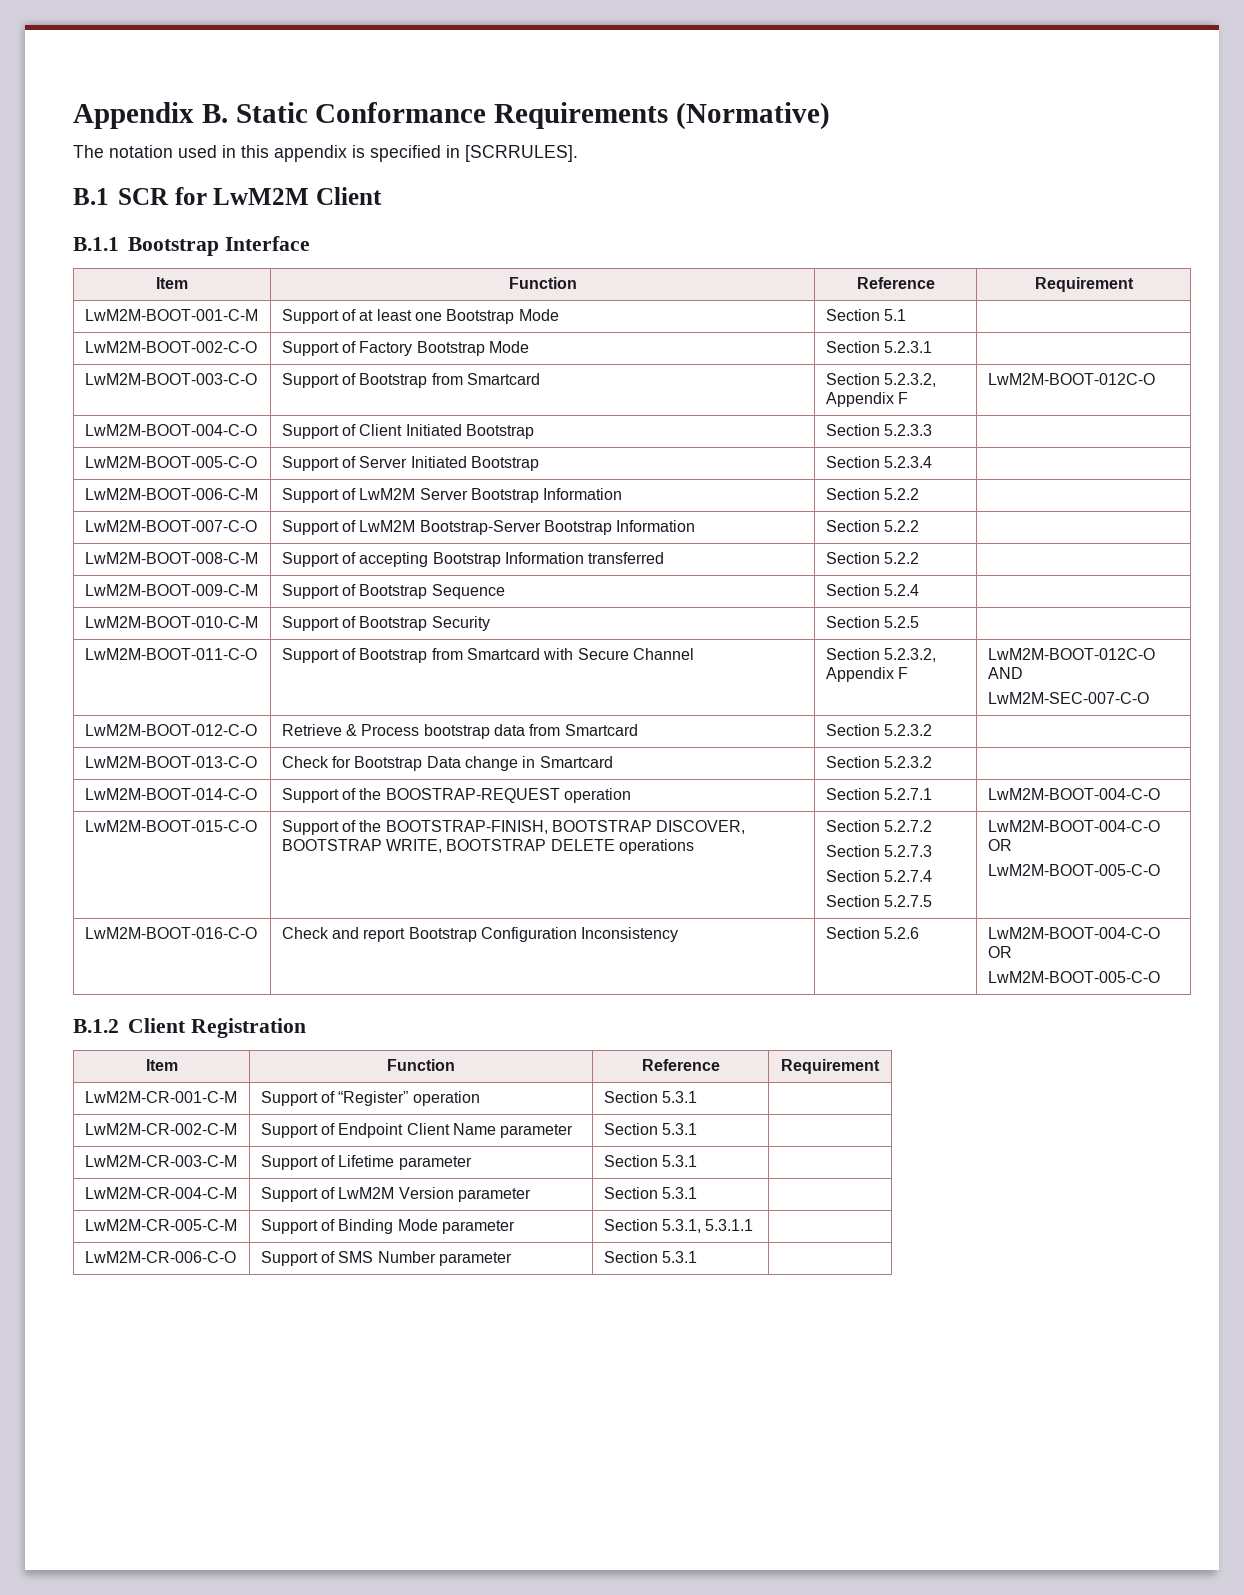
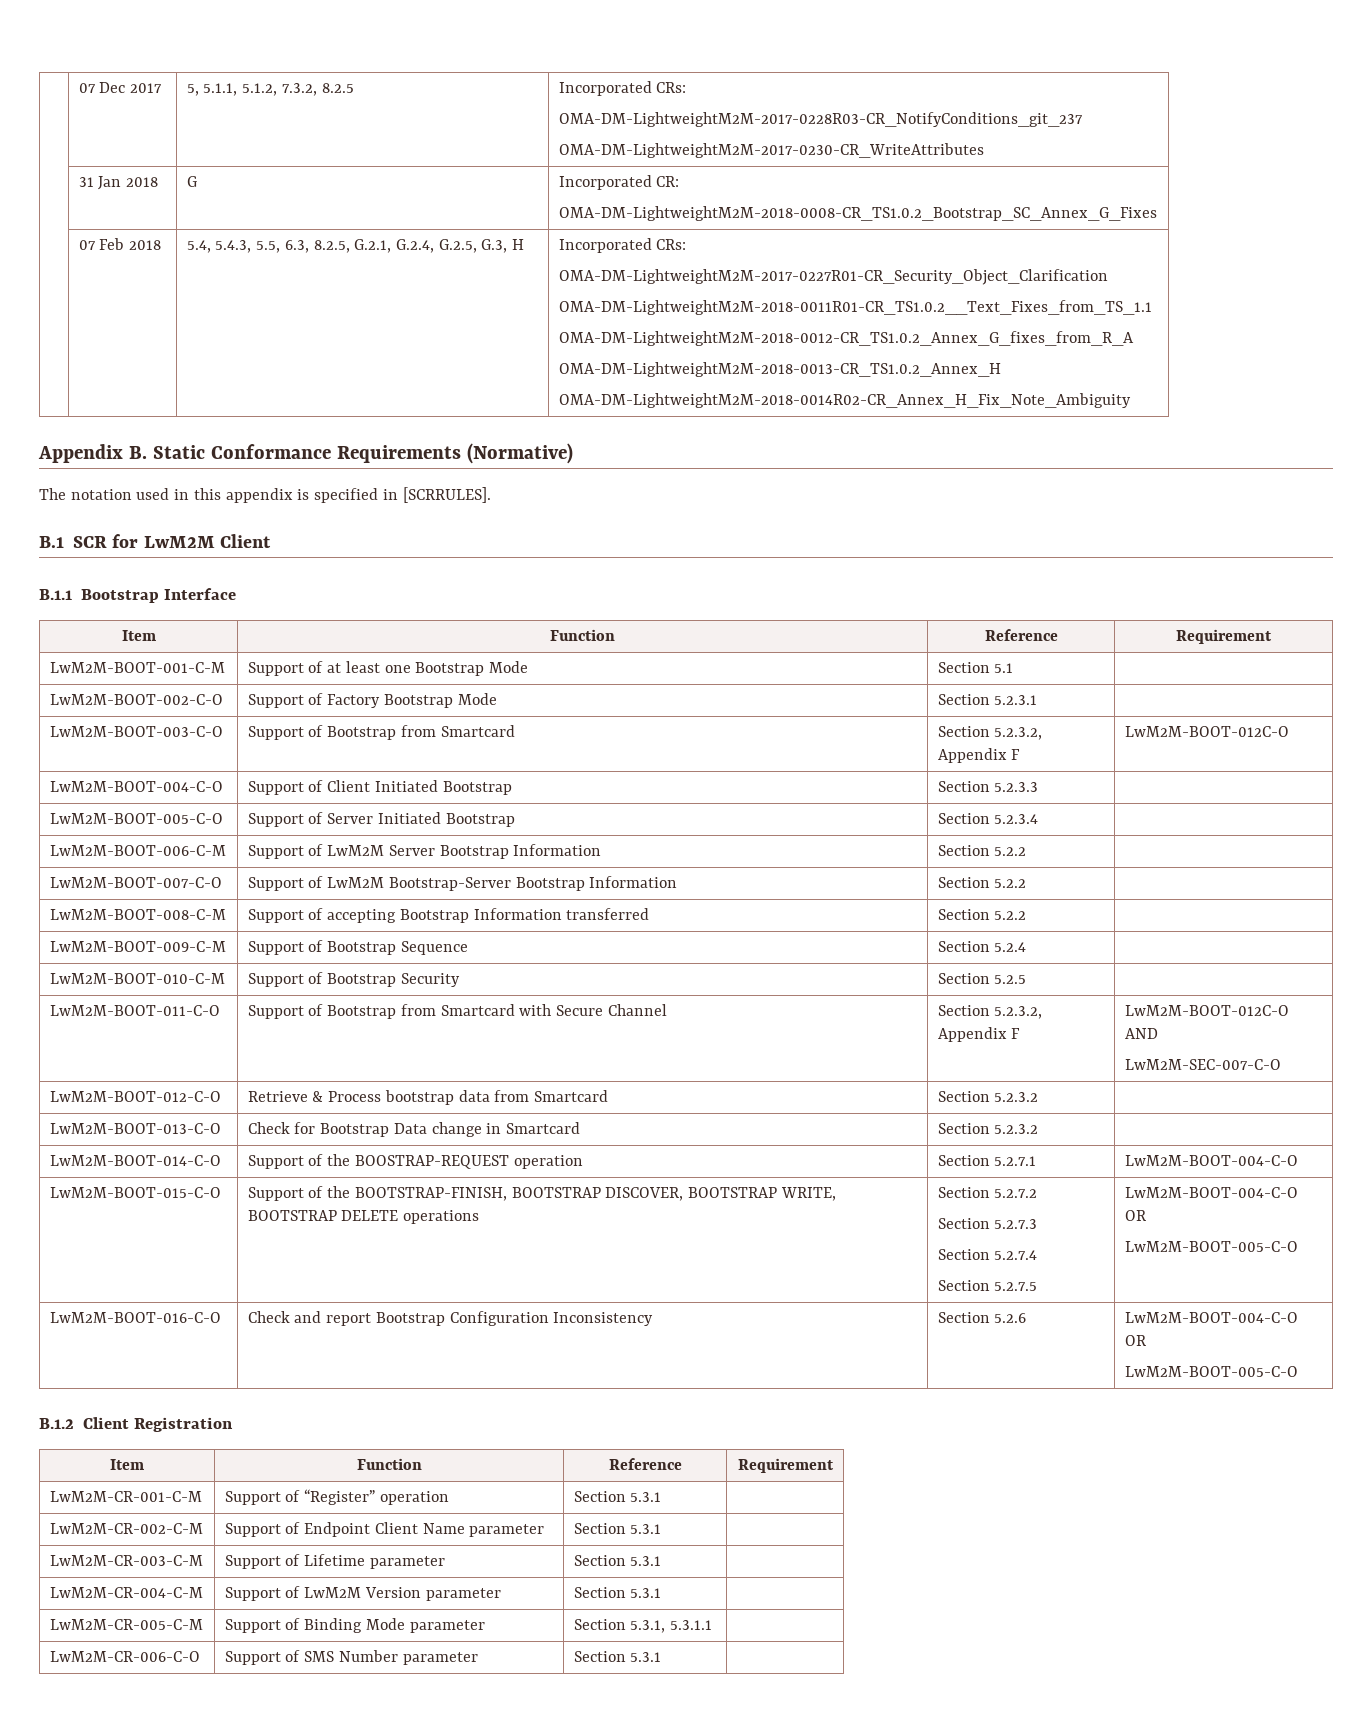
(73, 115) none -> [78,82,163,93] [186,83,354,96] [558,81,687,96] [558,112,1083,127] [558,143,984,158] [78,176,159,190] [186,176,197,187] [558,175,680,190] [558,206,1157,221] [78,238,162,250] [186,239,525,253] [558,238,687,253] [558,269,1108,285] [558,300,1152,315] [558,331,1134,346] [558,362,1001,377] [558,393,1131,408] | 07 Dec 2017 | 5, 5.1.1, 5.1.2, 7.3.2, 8.2.5 | Incorporated CRs: // OMA-DM-LightweightM2M-2017-0228R03-CR_NotifyConditions_git_237 // OMA-DM-LightweightM2M-2017-0230-CR_WriteAttributes // | 31 Jan 2018 | G | Incorporated CR: // OMA-DM-LightweightM2M-2018-0008-CR_TS1.0.2_Bootstrap_SC_Annex_G_Fixes // | 07 Feb 2018 | 5.4, 5.4.3, 5.5, 6.3, 8.2.5, G.2.1, G.2.4, G.2.5, G.3, H | Incorporated CRs: // OMA-DM-LightweightM2M-2017-0227R01-CR_Security_Object_Clarification // OMA-DM-LightweightM2M-2018-0011R01-CR_TS1.0.2__Text_Fixes_from_TS_1.1 // OMA-DM-LightweightM2M-2018-0012-CR_TS1.0.2_Annex_G_fixes_from_R_A // OMA-DM-LightweightM2M-2018-0013-CR_TS1.0.2_Annex_H // OMA-DM-LightweightM2M-2018-0014R02-CR_Annex_H_Fix_Note_Ambiguity //

